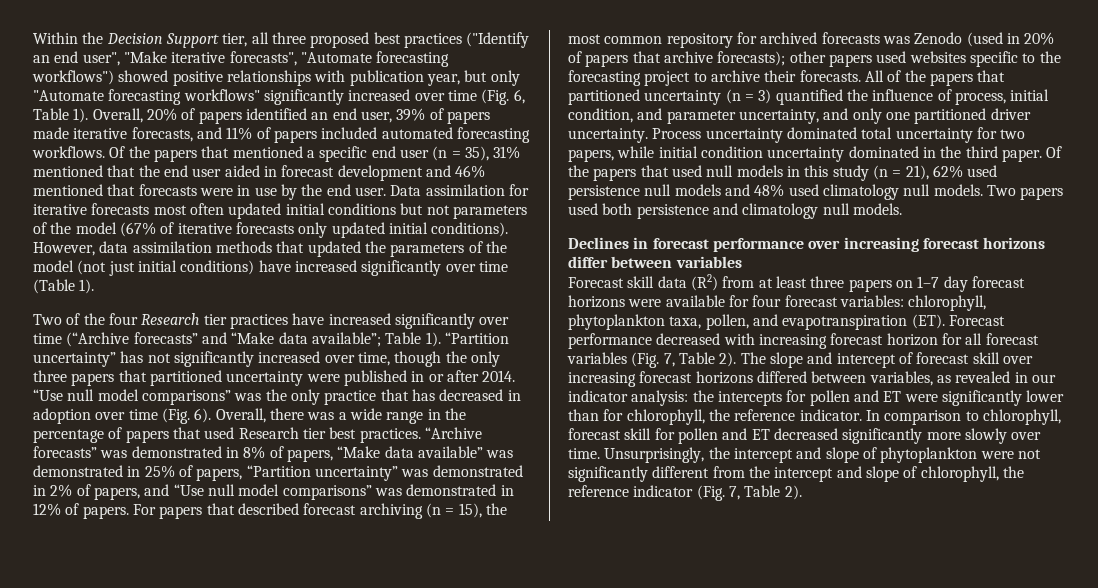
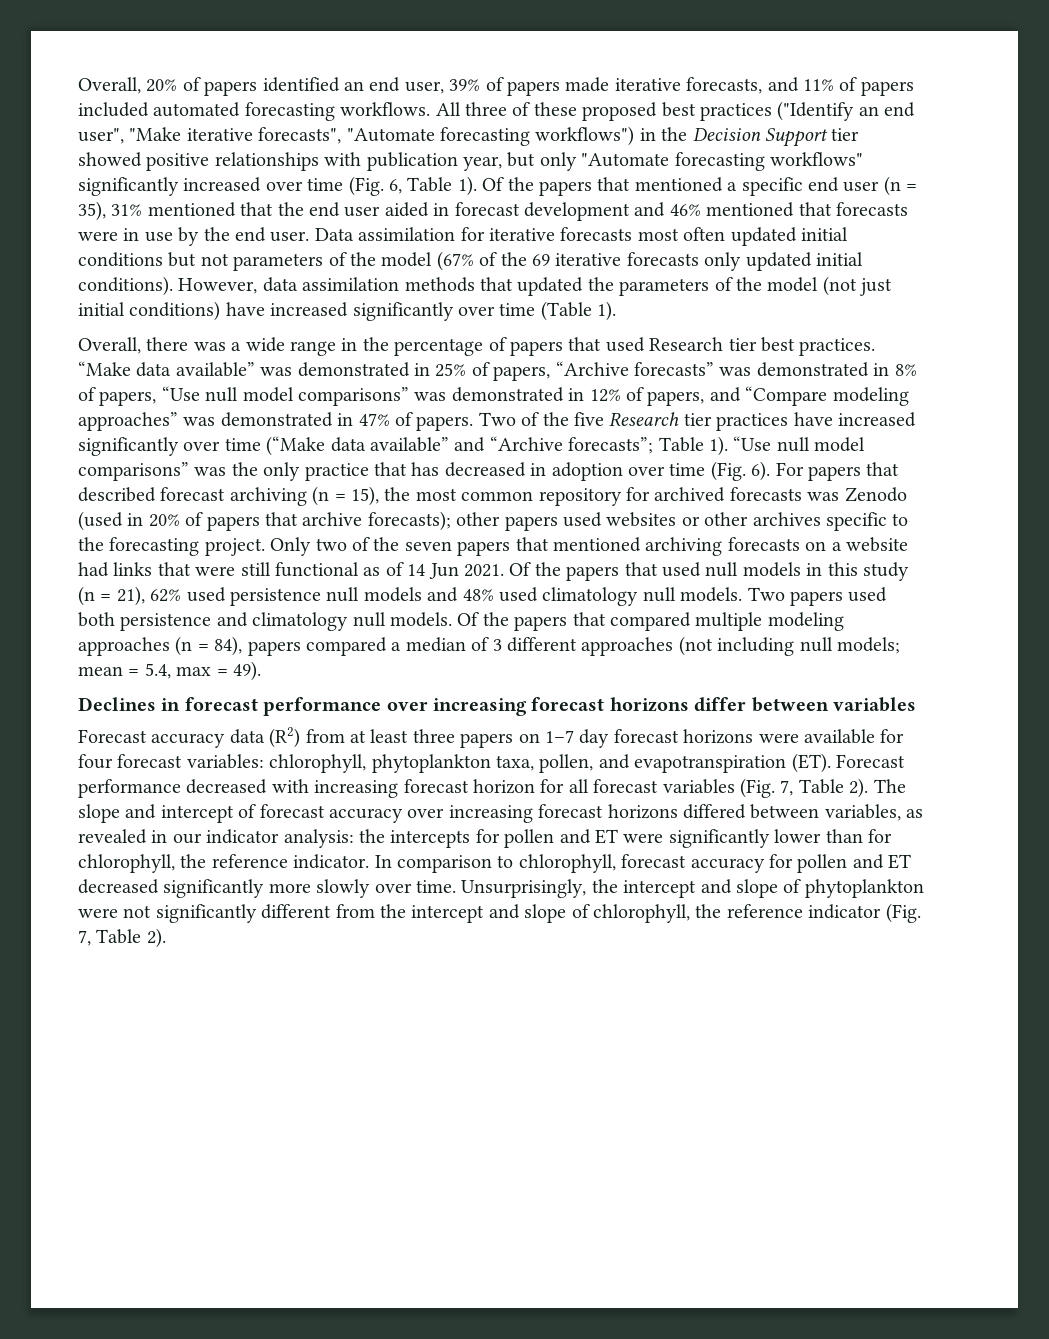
[33,32,530,48] [33,51,450,67] [32,70,520,86] [33,89,525,105] [33,108,89,123] Within the Decision Support tier, all three proposed best practices ("Identify an end user", "Make iterative forecasts", "Automate forecasting workflows") showed positive relationships with publication year, but only "Automate forecasting workflows" significantly increased over time (Fig. 6, Table 1). -> (78, 85) none
(105, 152) none -> [435,101,916,121] [78,126,860,147] [78,152,863,171] [78,176,477,196] All three of these proposed best practices ("Identify an end user", "Make iterative forecasts", "Automate forecasting workflows") in the Decision Support tier showed positive relationships with publication year, but only "Automate forecasting workflows" significantly increased over time (Fig. 6, Table 1).
(175, 228) none -> [500,252,550,266] the 69
(95, 286) none -> [78,337,876,356] [78,361,917,381] [78,386,909,406] [78,412,474,431] Overall, there was a wide range in the percentage of papers that used Research tier best practices. “Make data available” was demonstrated in 25% of papers, “Archive forecasts” was demonstrated in 8% of papers, “Use null model comparisons” was demonstrated in 12% of papers, and “Compare modeling approaches” was demonstrated in 47% of papers.
[108,313,138,325] four -> [573,412,604,426] five
[66,332,509,347] [33,351,500,367] [33,370,516,386] (“Archive forecasts” and “Make data available”; Table 1). “Partition uncertainty” has not significantly increased over time, though the only three papers that partitioned uncertainty were published in or after 2014. -> [266,436,728,456] (“Make data available” and “Archive forecasts”; Table 1).
[215,408,466,424] [33,427,482,443] [33,446,514,462] [33,465,523,481] [33,484,514,500] [33,503,129,519] Overall, there was a wide range in the percentage of papers that used Research tier best practices. “Archive forecasts” was demonstrated in 8% of papers, “Make data available” was demonstrated in 25% of papers, “Partition uncertainty” was demonstrated in 2% of papers, and “Use null model comparisons” was demonstrated in 12% of papers. -> (771, 471) none
(966, 57) none -> [681,512,821,526] or other archives
[644,70,1006,86] [568,89,1050,105] [568,108,1031,124] [568,127,1026,143] [568,146,1042,162] project to archive their forecasts. All of the papers that partitioned uncertainty (n = 3) quantified the influence of process, initial condition, and parameter uncertainty, and only one partitioned driver uncertainty. Process uncertainty dominated total uncertainty for two papers, while initial condition uncertainty dominated in the third paper. -> [204,537,908,556] [78,562,504,579] project. Only two of the seven papers that mentioned archiving forecasts on a website had links that were still functional as of 14 Jun 2021.
(902, 209) none -> [457,612,844,631] [78,636,900,656] [78,661,261,681] Of the papers that compared multiple modeling approaches (n = 84), papers compared a median of 3 different approaches (not including null models; mean = 5.4, max = 49).
[627,276,655,288] skill -> [151,733,226,748] accuracy
[972,352,1000,364] skill -> [329,808,403,823] accuracy
[624,428,652,440] skill -> [690,858,765,873] accuracy

